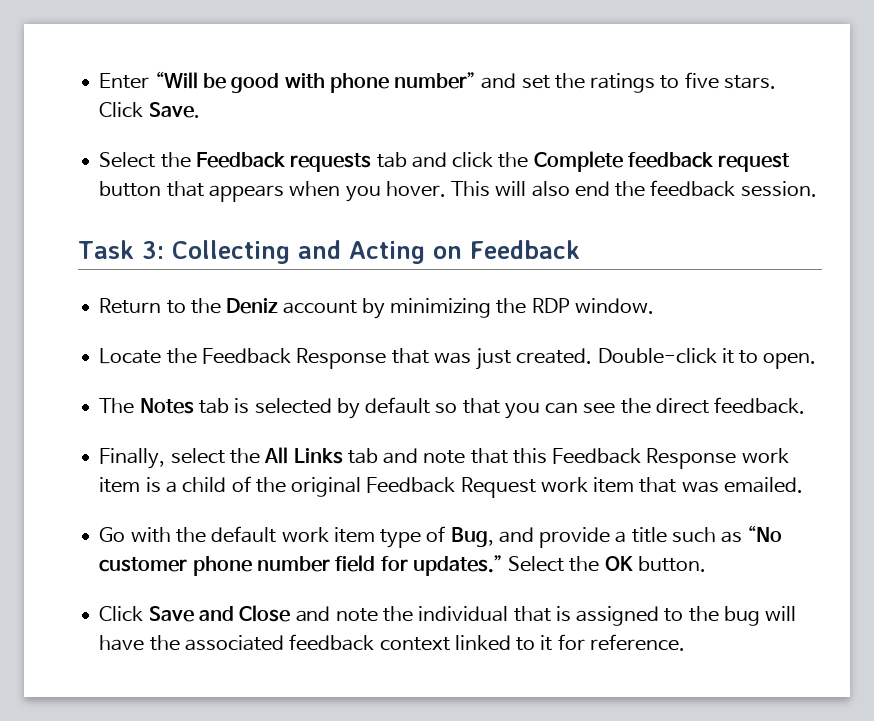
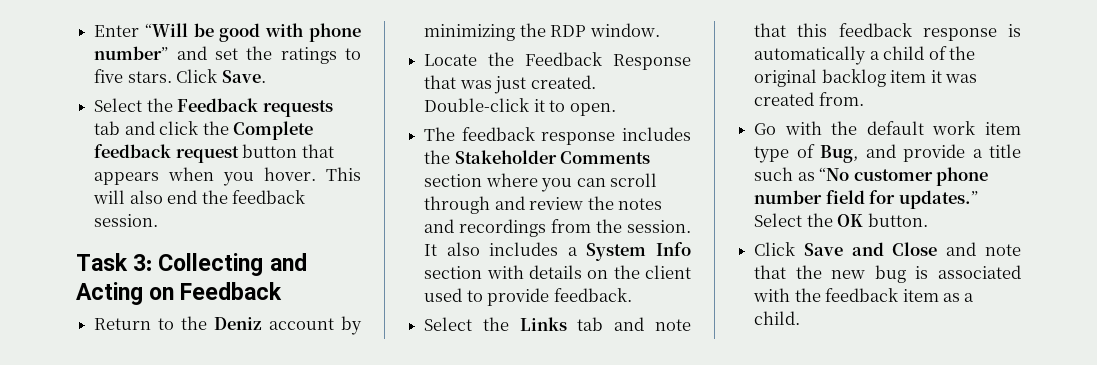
[139,397,806,419] [99,447,289,469] Notes tab is selected by default so that you can see the direct feedback. // Finally, select the All -> [461,127,691,145] [424,150,651,164] [424,173,657,192] [424,196,662,214] [424,219,691,237] [424,242,691,261] [424,265,691,279] [424,288,632,306] [424,317,509,331] feedback response includes the Stakeholder Comments section where you can scroll through and review the notes and recordings from the session. It also includes a System Info section with details on the client used to provide feedback. // Select the
[552,448,789,469] [99,477,161,493] Feedback Response work item is -> [838,23,1021,41] [754,46,867,65] feedback response is automatically
[366,477,803,498] Feedback Request work item that was emailed. -> [821,69,977,87] [754,92,864,106] backlog item it was created from.
[383,606,797,626] [99,634,685,651] the individual that is assigned to the bug will have the associated feedback context linked to it for reference. -> [754,265,1022,283] [753,288,975,302] [754,311,801,325] that the new bug is associated with the feedback item as a child.

